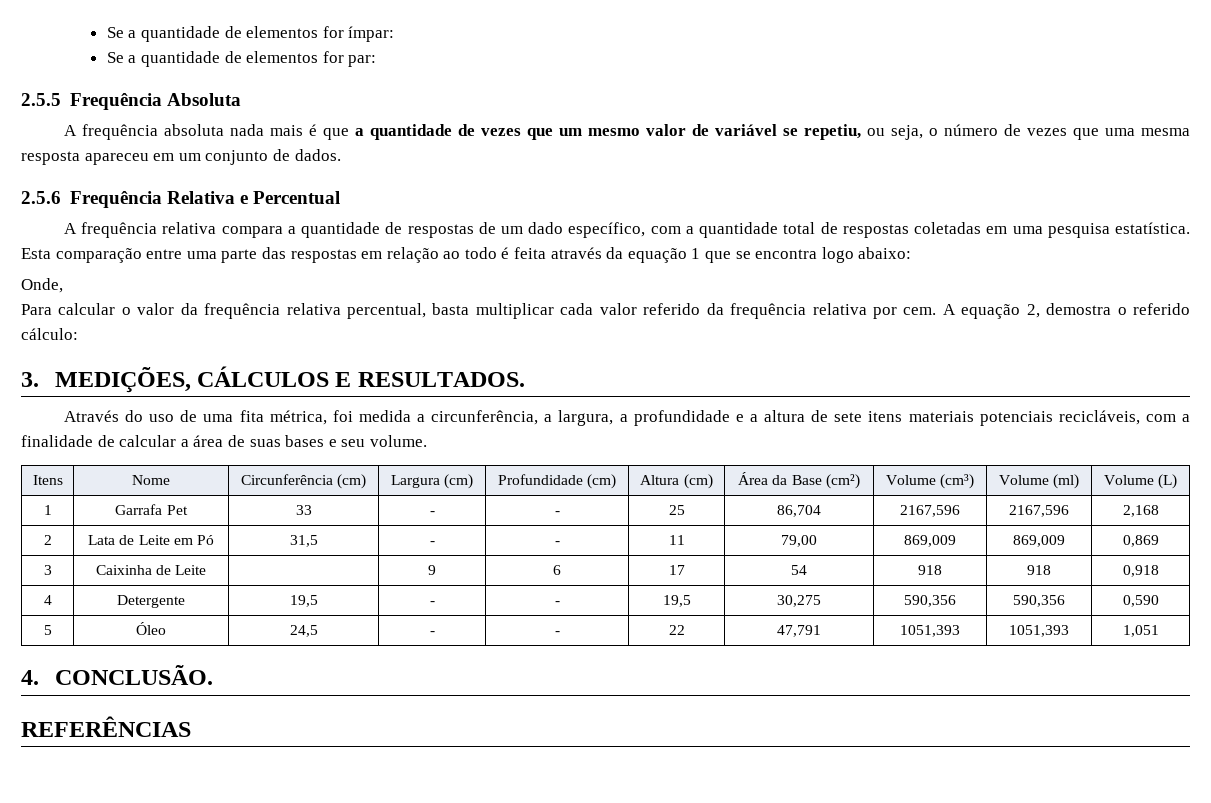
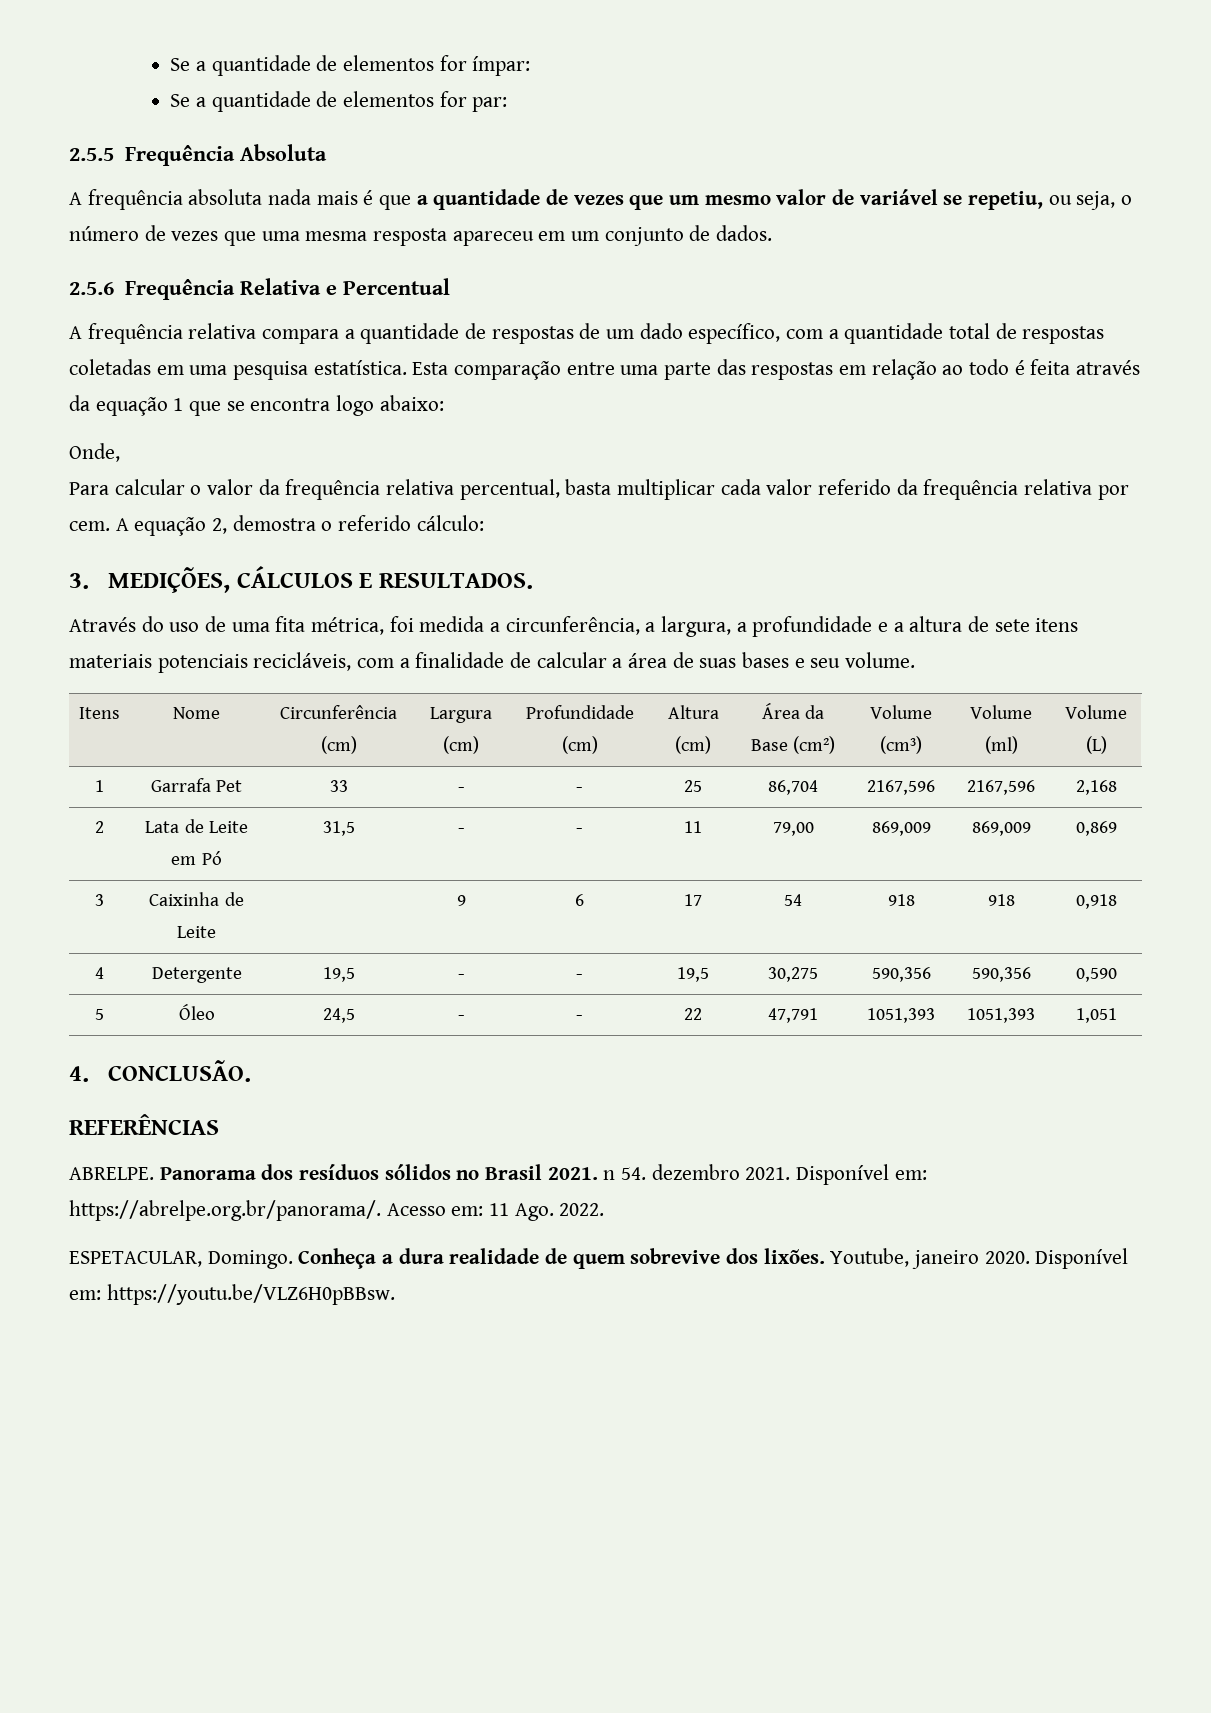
(191, 726) none -> [69,1164,927,1185] [69,1200,605,1221] [69,1248,1129,1269] [69,1284,395,1305] // ABRELPE. Panorama dos resíduos sólidos no Brasil 2021. n 54. dezembro 2021. Disponível em: https://abrelpe.org.br/panorama/. Acesso em: 11 Ago. 2022. // ESPETACULAR, Domingo. Conheça a dura realidade de quem sobrevive dos lixões. Youtube, janeiro 2020. Disponível em: https://youtu.be/VLZ6H0pBBsw.

